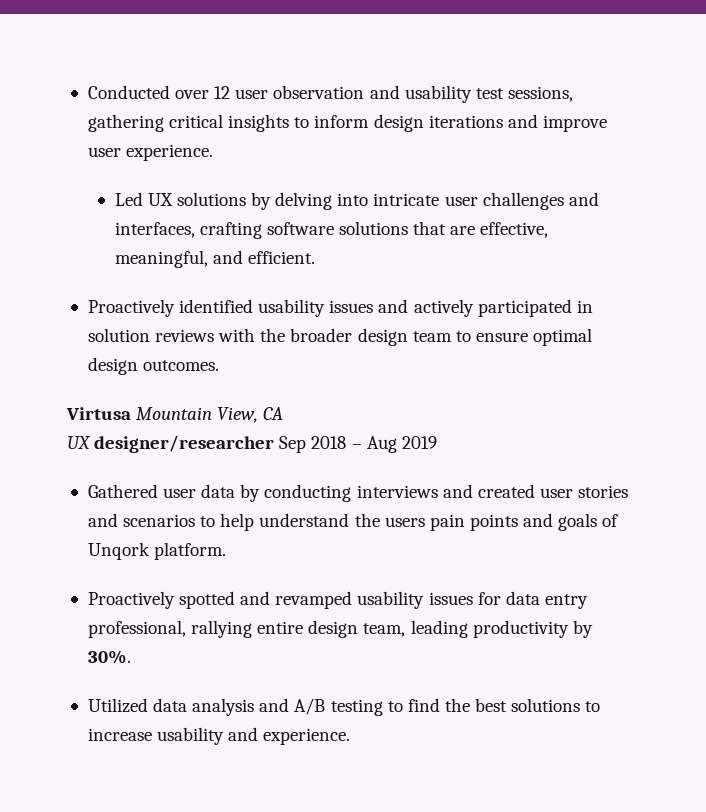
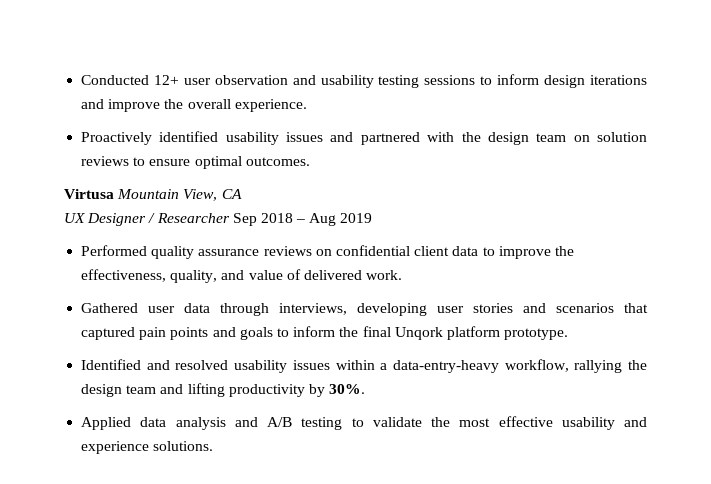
[175,86,231,99] over 12 -> [153,75,179,85] 12+
[475,86,573,102] [87,114,290,132] test sessions, gathering critical insights -> [378,75,476,88] testing sessions
[87,144,214,161] [114,192,599,210] [114,221,549,239] [114,250,315,268] user experience. // Led UX solutions by delving into intricate user challenges and interfaces, crafting software solutions that are effective, meaningful, and efficient. -> [164,99,307,112] the overall experience.
[413,299,593,317] [87,328,452,346] actively participated in solution reviews with the broader design team -> [360,132,648,145] [81,156,130,166] partnered with the design team on solution reviews
[87,357,138,375] design -> (242, 162) none
[94,435,275,453] designer/researcher -> [87,213,230,226] Designer / Researcher
[87,484,629,502] [87,513,619,531] [87,542,227,560] [87,591,588,609] [87,620,468,638] Gathered user data by conducting interviews and created user stories and scenarios to help understand the users pain points and goals of Unqork platform. // Proactively spotted and revamped usability issues for data entry professional, rallying entire design team, leading -> [81,245,574,259] [81,269,403,283] [81,303,649,316] [81,326,569,340] [81,359,647,373] [81,383,225,397] Performed quality assurance reviews on confidential client data to improve the effectiveness, quality, and value of delivered work. // Gathered user data through interviews, developing user stories and scenarios that captured pain points and goals to inform the final Unqork platform prototype. // Identified and resolved usability issues within a data-entry-heavy workflow, rallying the design team and lifting
[87,698,148,713] Utilized -> [81,417,132,430] Applied
[407,698,601,712] [87,727,351,745] find the best solutions to increase usability and experience. -> [372,416,647,430] [81,441,214,454] validate the most effective usability and experience solutions.

